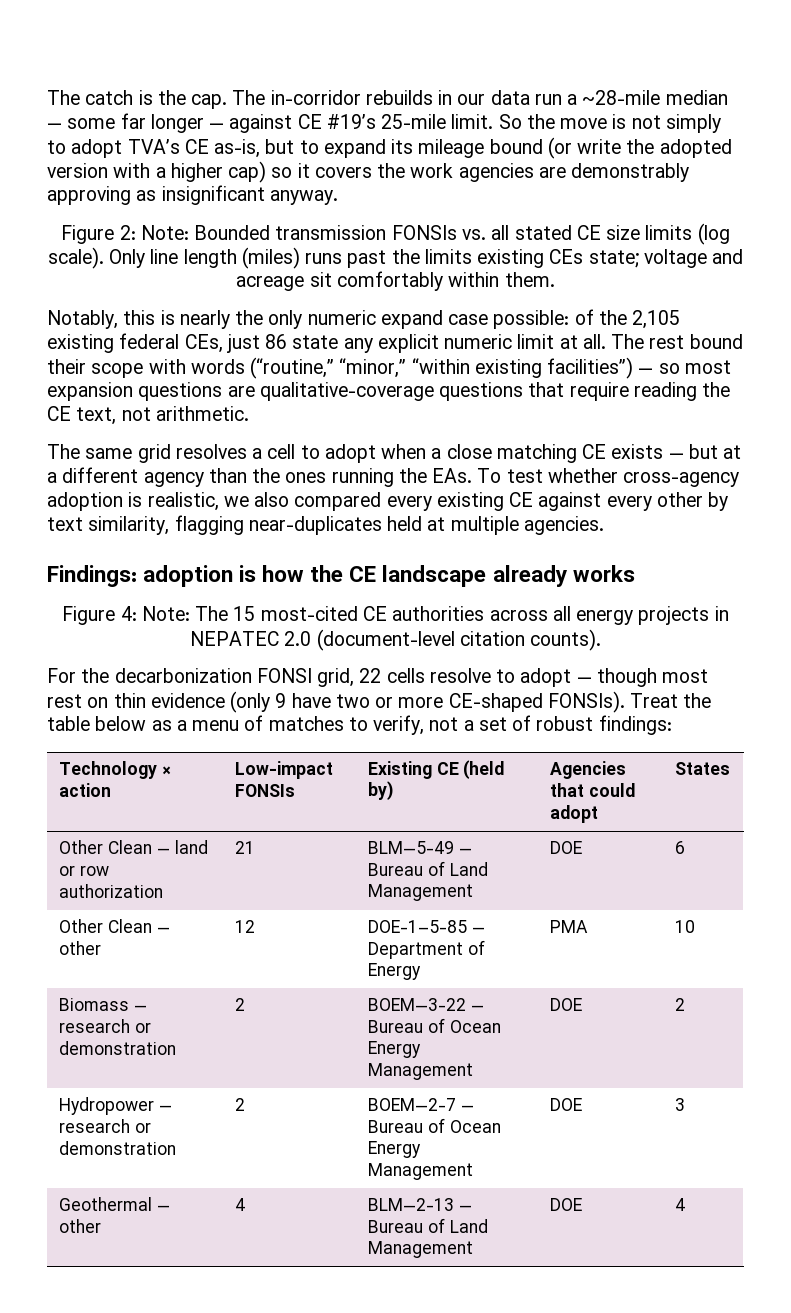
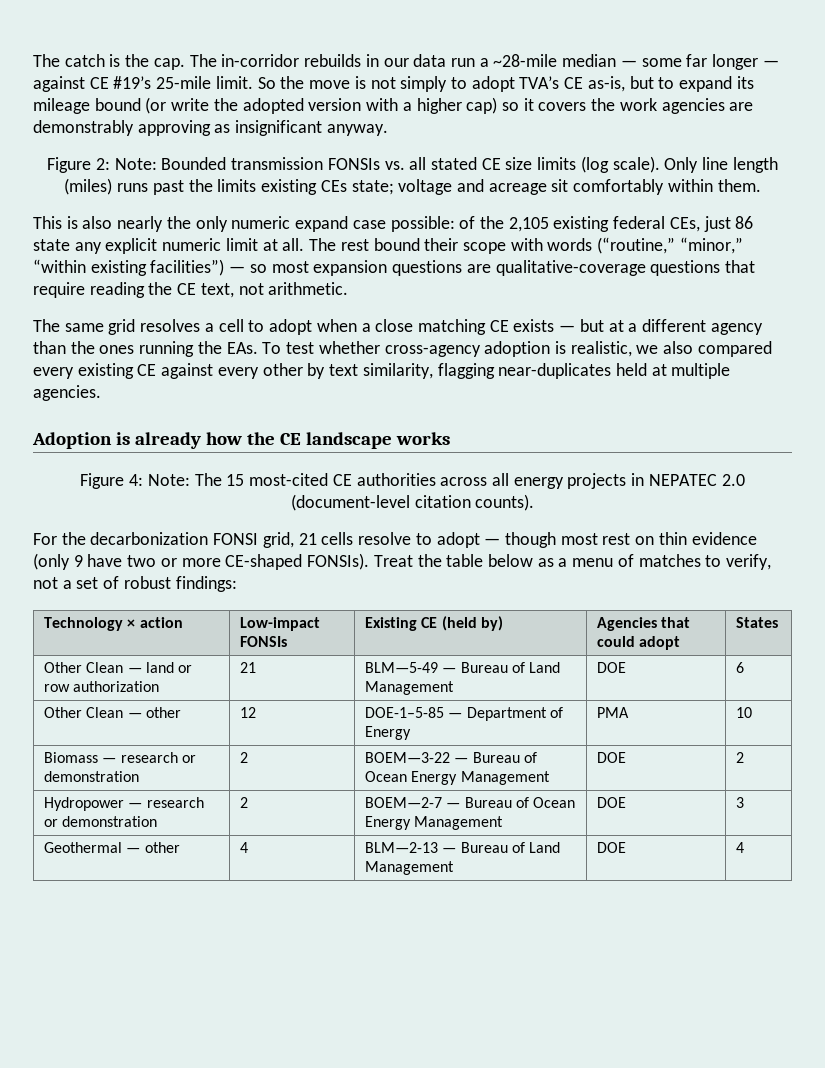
[47,310,175,329] Notably, this is -> [33,216,113,229] This is also
[47,565,257,587] Findings: adoption is -> [32,432,201,449] Adoption is already
[492,565,567,587] already -> (392, 440) none
[359,668,382,683] 22 -> [298,533,317,545] 21

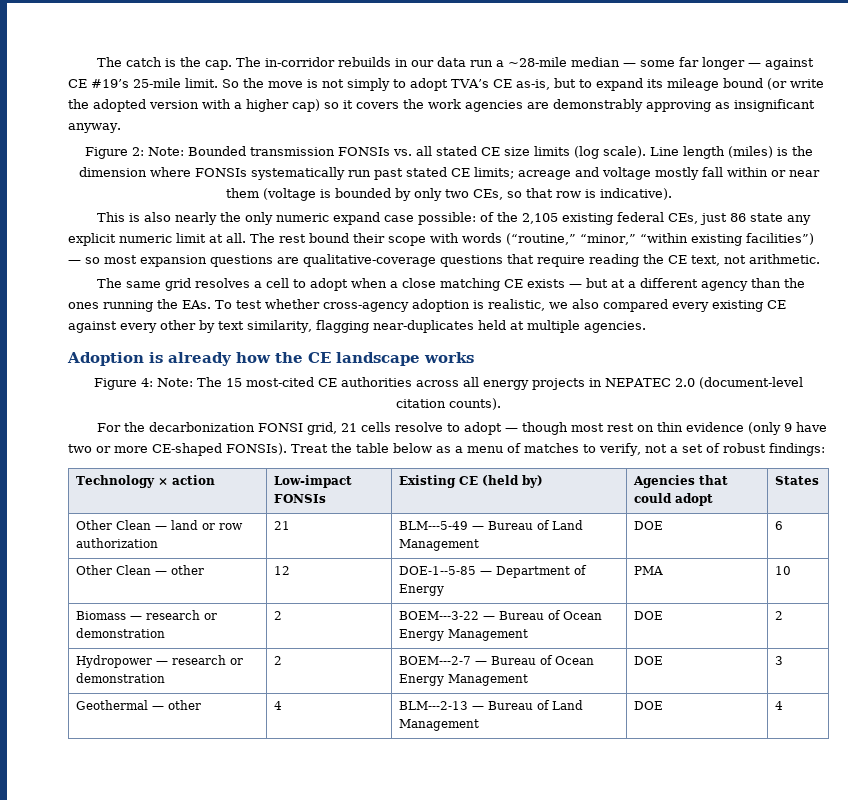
[664,157,778,173] [64,178,761,195] Only line length (miles) runs past the limits existing CEs state; voltage and acreage sit comfortably within them. -> [649,146,813,159] [78,167,820,180] [225,188,672,201] Line length (miles) is the dimension where FONSIs systematically run past stated CE limits; acreage and voltage mostly fall within or near them (voltage is bounded by only two CEs, so that row is indicative).
[365,662,439,673] BLM—5-49 -> [398,521,468,530] BLM---5-49
[365,707,445,718] DOE-1–5-85 -> [398,566,476,575] DOE-1--5-85
[365,752,451,763] BOEM—3-22 -> [398,611,479,620] BOEM---3-22
[365,797,443,808] BOEM—2-7 -> [398,656,471,665] BOEM---2-7
[365,842,439,853] BLM—2-13 -> [398,701,468,710] BLM---2-13

